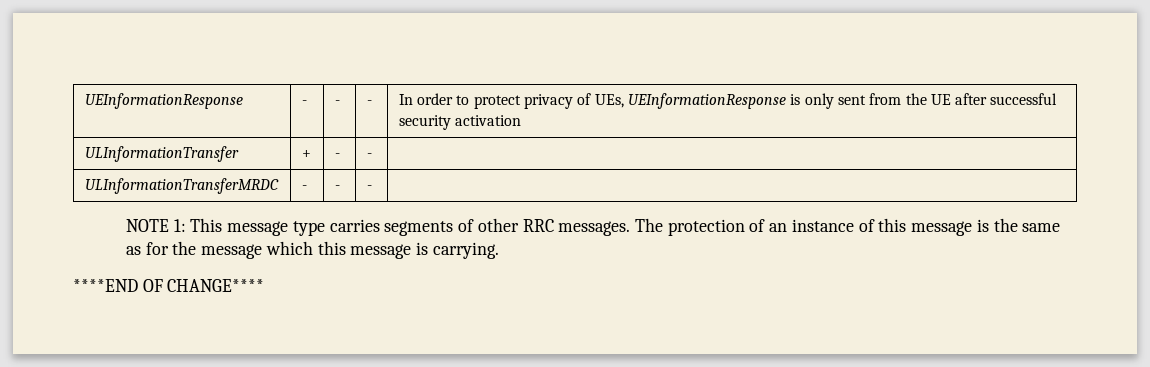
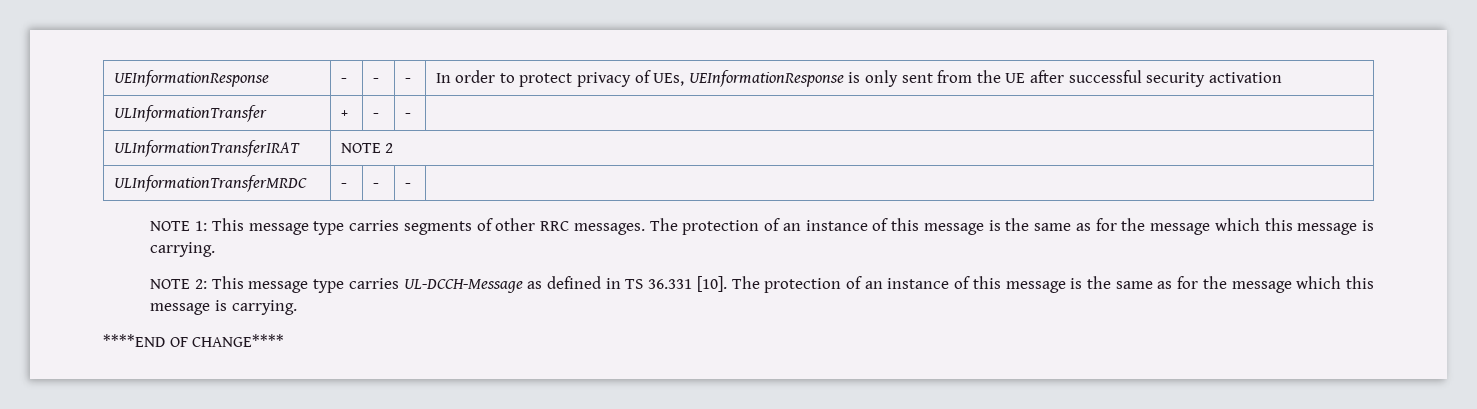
(372, 155) none -> [113,140,300,157] [340,143,394,153] // ULInformationTransferIRAT | NOTE 2
(499, 250) none -> [150,276,1375,293] [150,300,297,315] // NOTE 2: This message type carries UL-DCCH-Message as defined in TS 36.331 [10]. The protection of an instance of this message is the same as for the message which this message is carrying.

